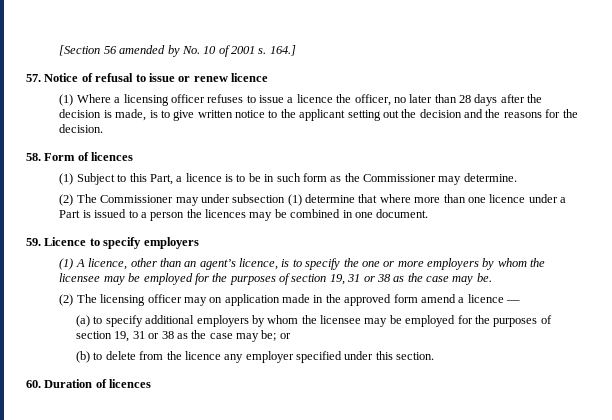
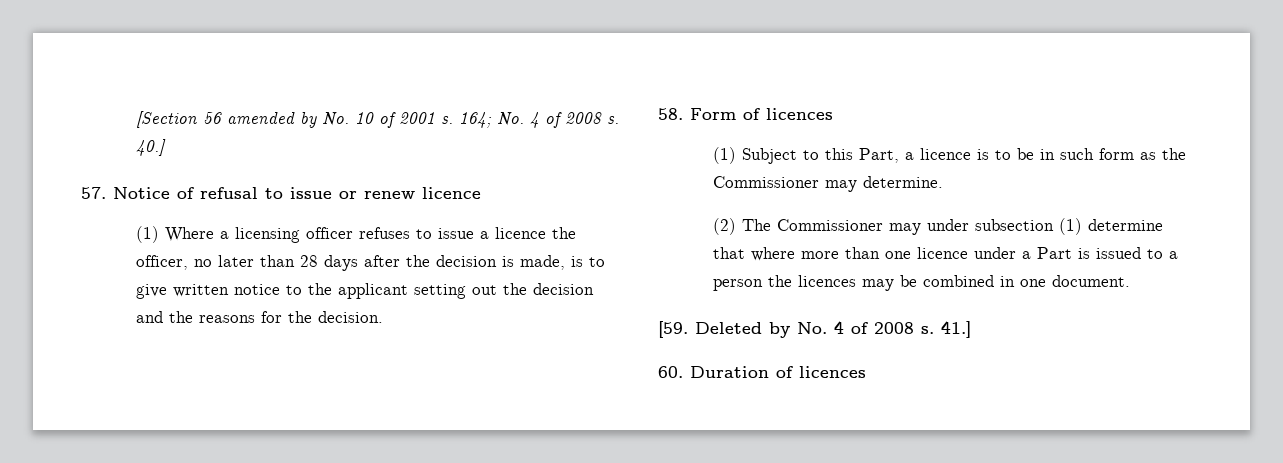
[269,45,296,56] 164.] -> [458,112,619,128] [135,139,166,156] 164; No. 4 of 2008 s. 40.]
[26,237,199,249] [59,258,546,270] [59,273,492,285] [59,294,521,306] [76,315,552,327] [76,330,291,342] [76,351,435,363] 59. Licence to specify employers // (1) A licence, other than an agent’s licence, is to specify the one or more employers by whom the licensee may be employed for the purposes of section 19, 31 or 38 as the case may be. // (2) The licensing officer may on application made in the approved form amend a licence — // (a) to specify additional employers by whom the licensee may be employed for the purposes of section 19, 31 or 38 as the case may be; or // (b) to delete from the licence any employer specified under this section. -> [658,321,971,338] [59. Deleted by No. 4 of 2008 s. 41.]

